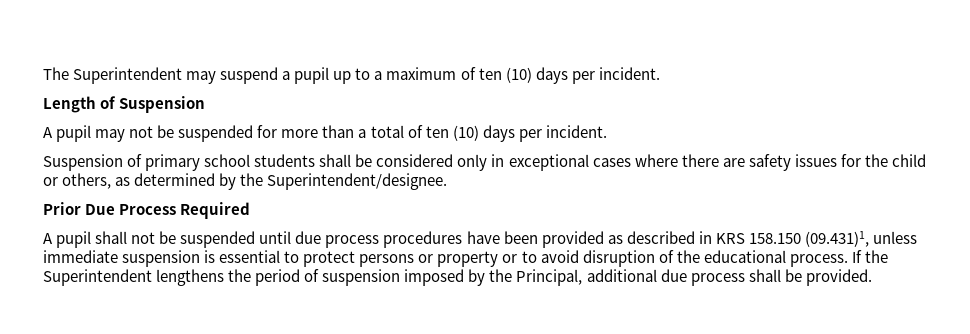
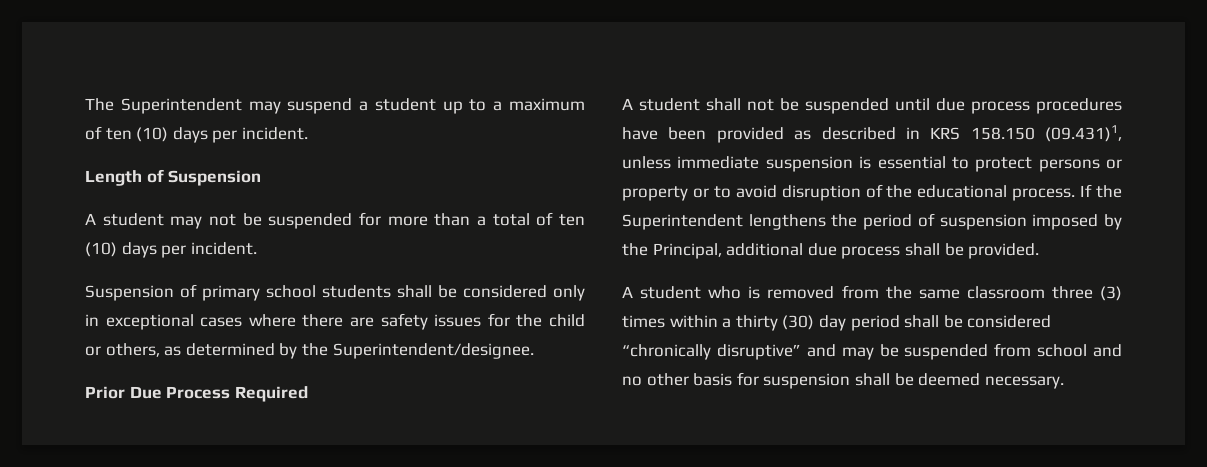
[294,67,330,84] pupil -> [374,98,436,111] student
[56,125,92,142] pupil -> [102,213,164,226] student
[56,231,92,248] pupil -> [639,98,700,111] student
(872, 277) none -> [622,285,1122,301] [622,315,1052,331] [622,343,1122,360] [622,372,1064,389] // A student who is removed from the same classroom three (3) times within a thirty (30) day period shall be considered “chronically disruptive” and may be suspended from school and no other basis for suspension shall be deemed necessary.

